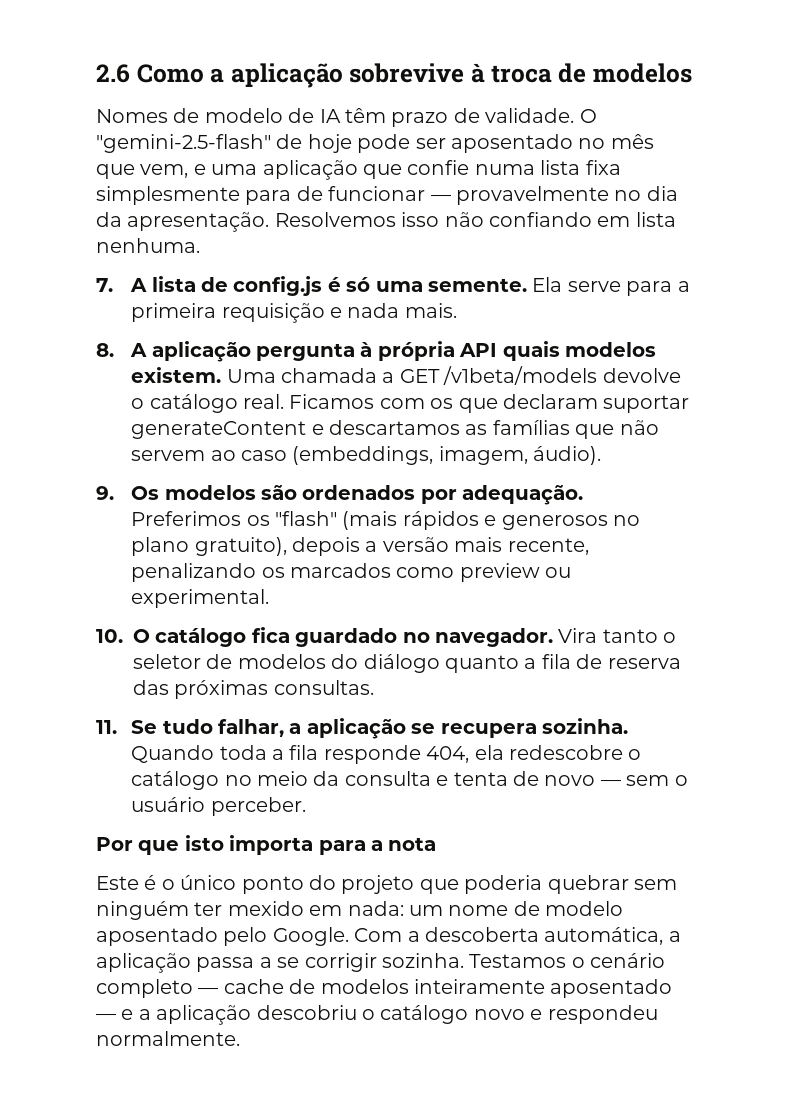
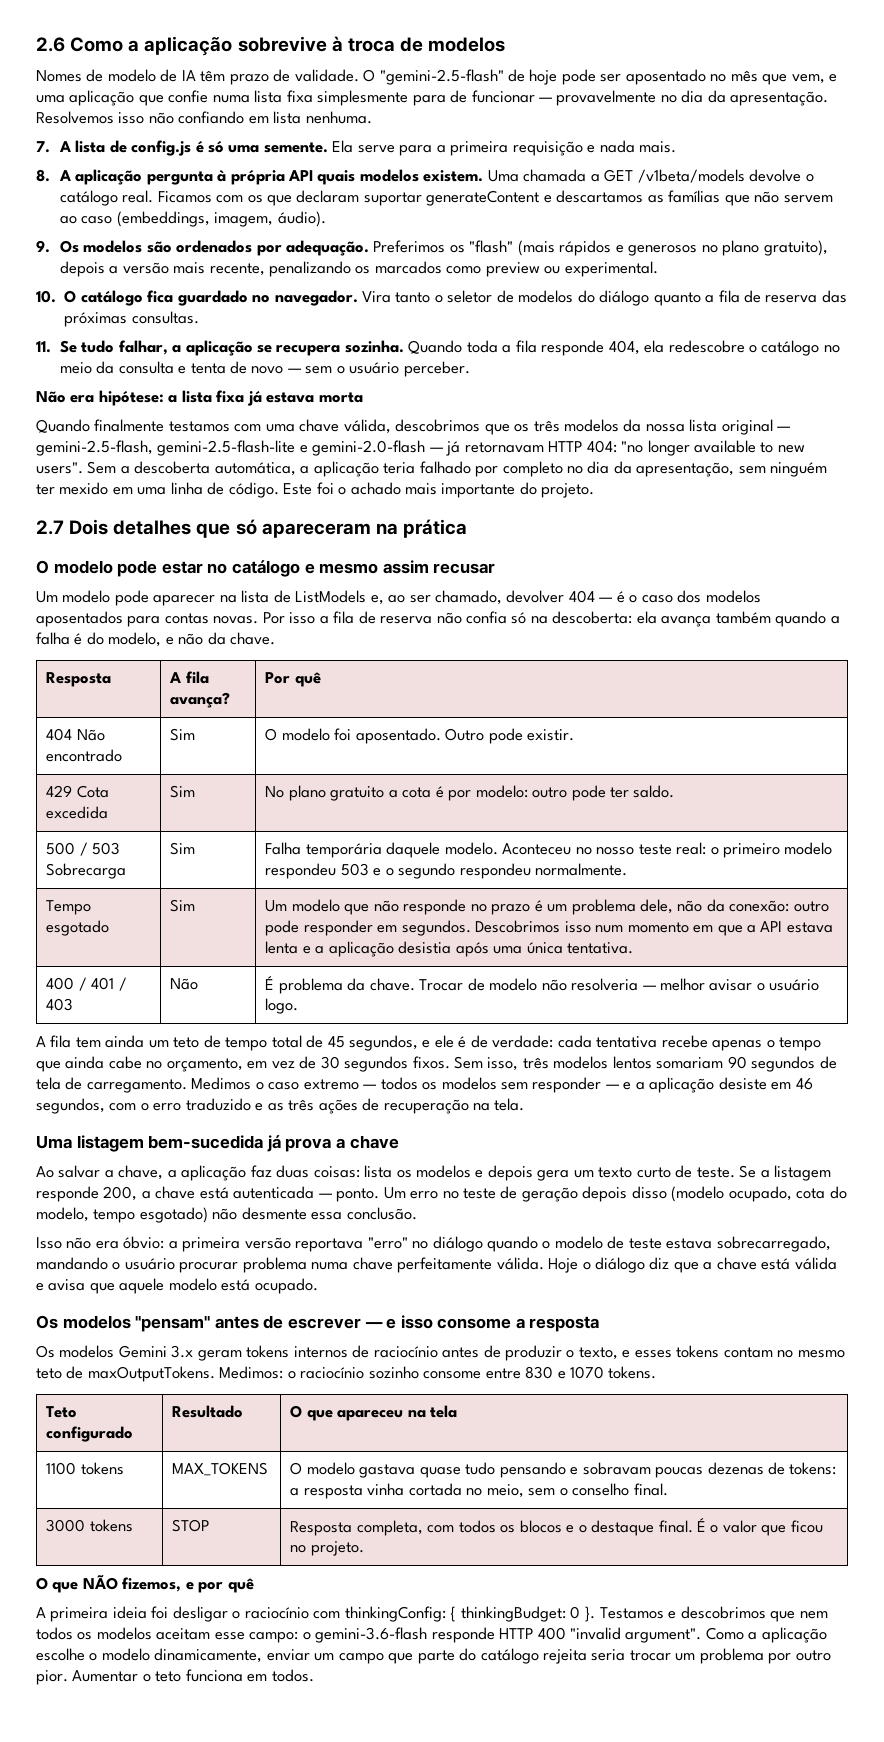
[96,835,437,855] [96,875,629,894] Por que isto importa para a nota // Este é o único ponto do projeto que poderia quebrar -> [36,390,363,406] [36,419,791,435] [36,440,805,456] [36,461,735,477] Não era hipótese: a lista fixa já estava morta // Quando finalmente testamos com uma chave válida, descobrimos que os três modelos da nossa lista original — gemini-2.5-flash, gemini-2.5-flash-lite e gemini-2.0-flash — já retornavam HTTP 404: "no longer available to new users". Sem a descoberta automática, a aplicação teria falhado por completo no dia da apresentação,
[347,901,624,916] [96,927,681,946] [96,953,666,973] [96,979,673,998] [96,1005,658,1025] [96,1031,240,1046] nada: um nome de modelo aposentado pelo Google. Com a descoberta automática, a aplicação passa a se corrigir sozinha. Testamos o cenário completo — cache de modelos inteiramente aposentado — e a aplicação descobriu o catálogo novo e respondeu normalmente. -> [137,482,595,498] [36,519,467,538] [36,560,496,577] [36,590,761,606] [36,611,840,627] [36,632,276,647] [46,672,112,687] [169,671,209,684] [170,692,231,708] [265,672,321,687] [46,728,105,741] [46,749,123,762] [170,728,196,741] [265,728,575,744] [46,785,109,798] [46,806,109,819] [170,785,196,798] [265,785,675,801] [46,842,121,856] [46,863,127,879] [170,842,196,855] [265,842,833,858] [265,863,628,879] [46,900,92,915] [46,920,110,936] [170,899,196,912] [265,899,829,915] [265,920,833,936] [265,941,634,957] [46,977,127,991] [46,998,74,1011] [170,978,199,990] [265,975,820,994] [265,998,299,1014] [36,1035,822,1051] [36,1056,837,1072] [36,1077,813,1093] [36,1098,525,1114] [36,1135,399,1152] [36,1165,832,1181] [36,1186,847,1202] [36,1207,417,1223] [36,1236,831,1252] [36,1257,837,1273] [36,1278,318,1294] [36,1315,600,1332] [36,1345,845,1361] [36,1366,657,1382] [46,1406,78,1418] [46,1426,134,1442] [172,1405,244,1418] [290,1405,458,1421] [46,1462,124,1475] [172,1462,269,1476] [290,1462,837,1478] [290,1483,668,1499] [46,1519,133,1532] [172,1519,210,1532] [290,1517,823,1536] [290,1541,364,1556] [36,1575,254,1593] [36,1606,828,1622] [36,1627,827,1643] [36,1648,831,1664] [36,1669,314,1685] uma linha de código. Este foi o achado mais importante do projeto. // 2.7 Dois detalhes que só apareceram na prática // O modelo pode estar no catálogo e mesmo assim recusar // Um modelo pode aparecer na lista de ListModels e, ao ser chamado, devolver 404 — é o caso dos modelos aposentados para contas novas. Por isso a fila de reserva não confia só na descoberta: ela avança também quando a falha é do modelo, e não da chave. // Resposta | A fila avança? | Por quê // 404 Não encontrado | Sim | O modelo foi aposentado. Outro pode existir. // 429 Cota excedida | Sim | No plano gratuito a cota é por modelo: outro pode ter saldo. // 500 / 503 Sobrecarga | Sim | Falha temporária daquele modelo. Aconteceu no nosso teste real: o primeiro modelo respondeu 503 e o segundo respondeu normalmente. // Tempo esgotado | Sim | Um modelo que não responde no prazo é um problema dele, não da conexão: outro pode responder em segundos. Descobrimos isso num momento em que a API estava lenta e a aplicação desistia após uma única tentativa. // 400 / 401 / 403 | Não | É problema da chave. Trocar de modelo não resolveria — melhor avisar o usuário logo. // A fila tem ainda um teto de tempo total de 45 segundos, e ele é de verdade: cada tentativa recebe apenas o tempo que ainda cabe no orçamento, em vez de 30 segundos fixos. Sem isso, três modelos lentos somariam 90 segundos de tela de carregamento. Medimos o caso extremo — todos os modelos sem responder — e a aplicação desiste em 46 segundos, com o erro traduzido e as três ações de recuperação na tela. // Uma listagem bem-sucedida já prova a chave // Ao salvar a chave, a aplicação faz duas coisas: lista os modelos e depois gera um texto curto de teste. Se a listagem responde 200, a chave está autenticada — ponto. Um erro no teste de geração depois disso (modelo ocupado, cota do modelo, tempo esgotado) não desmente essa conclusão. // Isso não era óbvio: a primeira versão reportava "erro" no diálogo quando o modelo de teste estava sobrecarregado, mandando o usuário procurar problema numa chave perfeitamente válida. Hoje o diálogo diz que a chave está válida e avisa que aquele modelo está ocupado. // Os modelos "pensam" antes de escrever — e isso consome a resposta // Os modelos Gemini 3.x geram tokens internos de raciocínio antes de produzir o texto, e esses tokens contam no mesmo teto de maxOutputTokens. Medimos: o raciocínio sozinho consome entre 830 e 1070 tokens. // Teto configurado | Resultado | O que apareceu na tela // 1100 tokens | MAX_TOKENS | O modelo gastava quase tudo pensando e sobravam poucas dezenas de tokens: a resposta vinha cortada no meio, sem o conselho final. // 3000 tokens | STOP | Resposta completa, com todos os blocos e o destaque final. É o valor que ficou no projeto. // O que NÃO fizemos, e por quê // A primeira ideia foi desligar o raciocínio com thinkingConfig: { thinkingBudget: 0 }. Testamos e descobrimos que nem todos os modelos aceitam esse campo: o gemini-3.6-flash responde HTTP 400 "invalid argument". Como a aplicação escolhe o modelo dinamicamente, enviar um campo que parte do catálogo rejeita seria trocar um problema por outro pior. Aumentar o teto funciona em todos.

